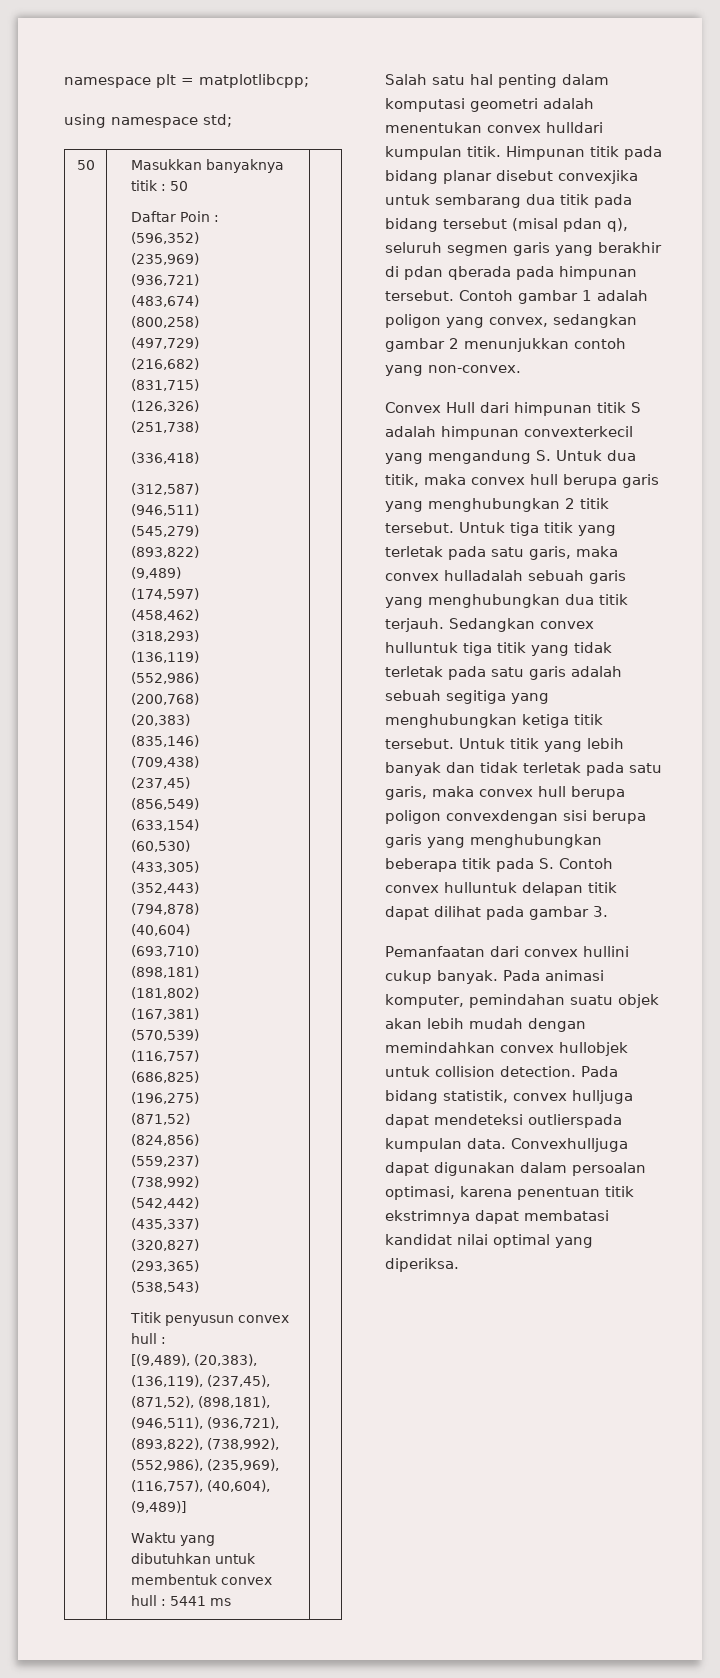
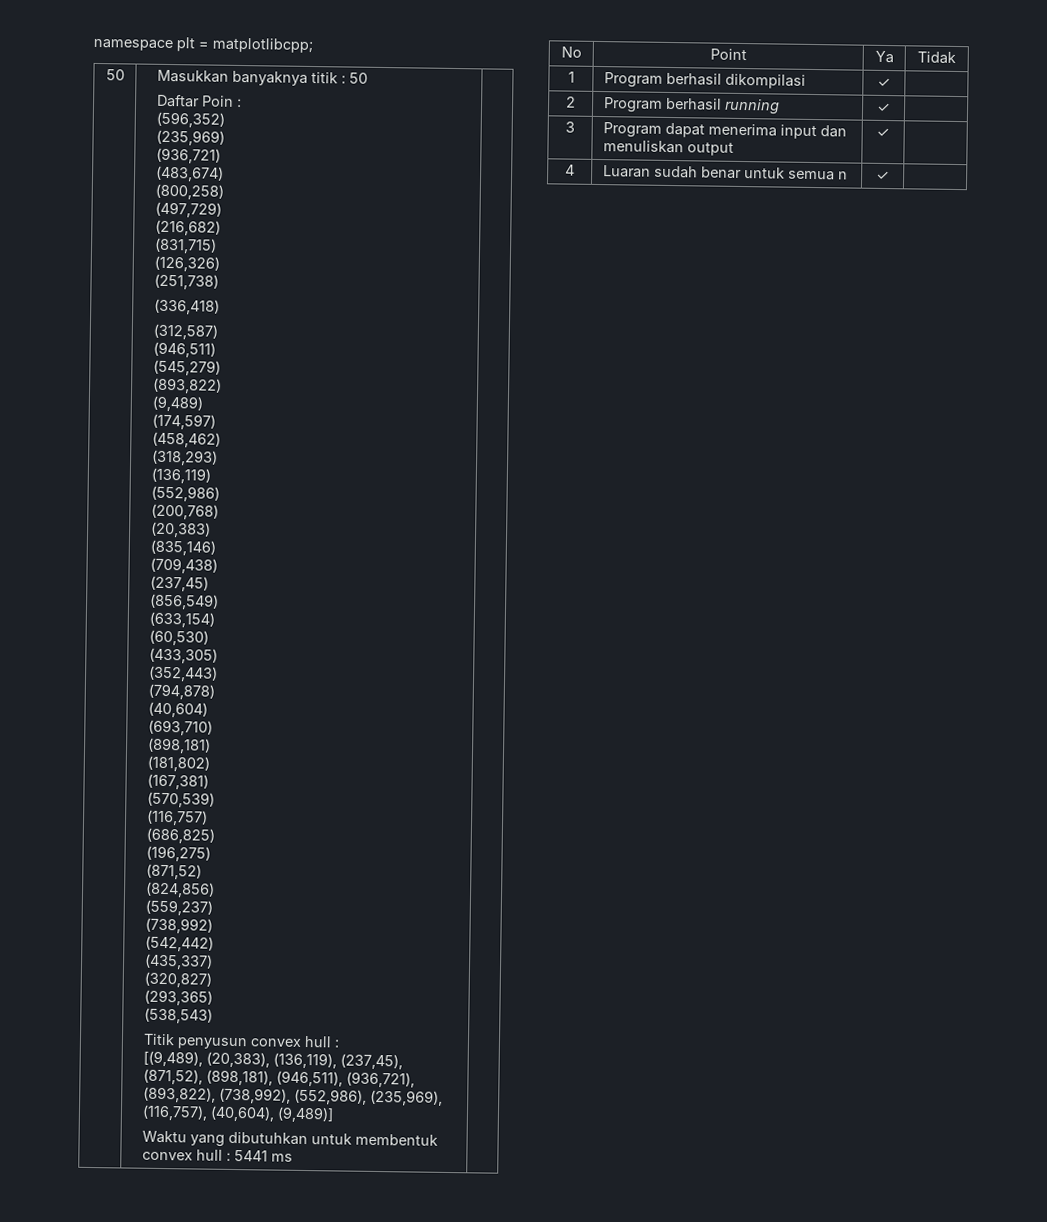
[64,114,232,128] // using namespace std; -> (313, 45) none
[385,74,609,88] [385,98,594,112] [385,122,603,133] [385,146,662,160] [385,170,638,184] [385,194,632,208] [385,218,628,232] [385,242,662,256] [385,266,637,280] [385,290,648,304] [385,314,637,328] [385,338,626,352] [385,365,521,376] [385,402,641,416] [385,426,633,440] [385,450,636,464] [385,474,659,488] [385,498,609,512] [385,522,616,536] [385,546,618,560] [385,570,626,584] [385,594,628,608] [385,618,594,632] [385,642,612,656] [385,666,622,680] [385,690,549,704] [385,714,603,728] [385,738,624,752] [385,762,662,776] [385,786,625,800] [385,810,646,824] [385,834,602,848] [385,858,613,872] [385,882,617,896] [385,906,608,920] [385,946,629,957] [385,970,604,984] [385,994,659,1008] [385,1018,586,1032] [385,1042,628,1056] [385,1066,618,1077] [385,1090,633,1104] [385,1114,622,1128] [385,1138,628,1152] [385,1162,646,1176] [385,1186,634,1200] [385,1210,609,1224] [385,1234,593,1248] [385,1258,459,1272] // Salah satu hal penting dalam komputasi geometri adalah menentukan convex hulldari kumpulan titik. Himpunan titik pada bidang planar disebut convexjika untuk sembarang dua titik pada bidang tersebut (misal pdan q), seluruh segmen garis yang berakhir di pdan qberada pada himpunan tersebut. Contoh gambar 1 adalah poligon yang convex, sedangkan gambar 2 menunjukkan contoh yang non-convex. // Convex Hull dari himpunan titik S adalah himpunan convexterkecil yang mengandung S. Untuk dua titik, maka convex hull berupa garis yang menghubungkan 2 titik tersebut. Untuk tiga titik yang terletak pada satu garis, maka convex hulladalah sebuah garis yang menghubungkan dua titik terjauh. Sedangkan convex hulluntuk tiga titik yang tidak terletak pada satu garis adalah sebuah segitiga yang menghubungkan ketiga titik tersebut. Untuk titik yang lebih banyak dan tidak terletak pada satu garis, maka convex hull berupa poligon convexdengan sisi berupa garis yang menghubungkan beberapa titik pada S. Contoh convex hulluntuk delapan titik dapat dilihat pada gambar 3. // Pemanfaatan dari convex hullini cukup banyak. Pada animasi komputer, pemindahan suatu objek akan lebih mudah dengan memindahkan convex hullobjek untuk collision detection. Pada bidang statistik, convex hulljuga dapat mendeteksi outlierspada kumpulan data. Convexhulljuga dapat digunakan dalam persoalan optimasi, karena penentuan titik ekstrimnya dapat membatasi kandidat nilai optimal yang diperiksa. -> [560,46,582,58] [709,48,747,61] [874,50,894,64] [917,51,956,64] [567,71,575,83] [603,72,806,89] [877,77,891,88] [566,96,576,108] [602,97,780,115] [877,102,891,113] [565,121,575,133] [602,122,847,140] [602,140,734,156] [876,127,890,138] [565,164,575,176] [602,165,848,181] [876,170,890,181] // No | Point | Ya | Tidak // 1 | Program berhasil dikompilasi | ✓ | // 2 | Program berhasil running | ✓ | // 3 | Program dapat menerima input dan menuliskan output | ✓ | // 4 | Luaran sudah benar untuk semua n | ✓ |

